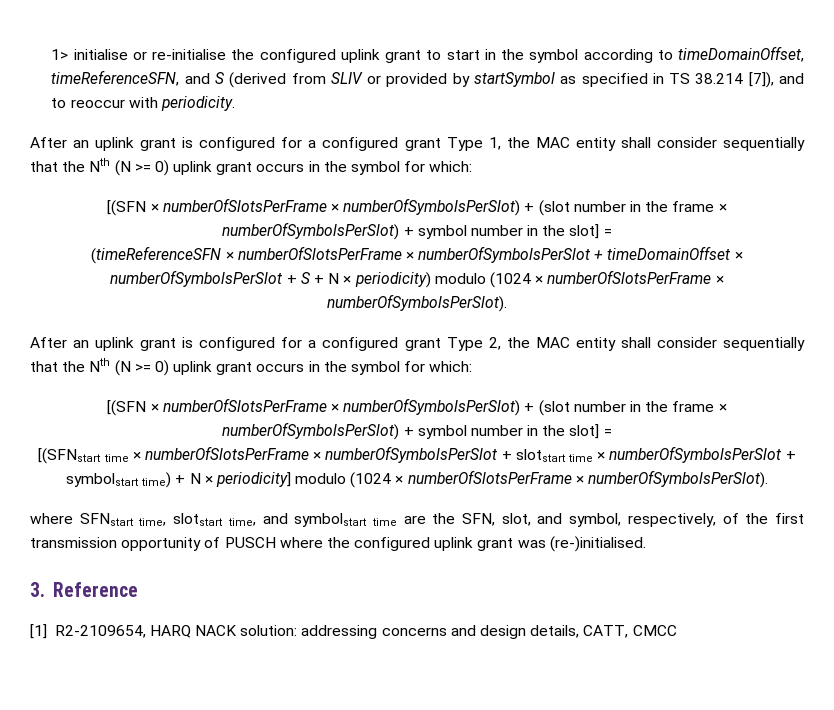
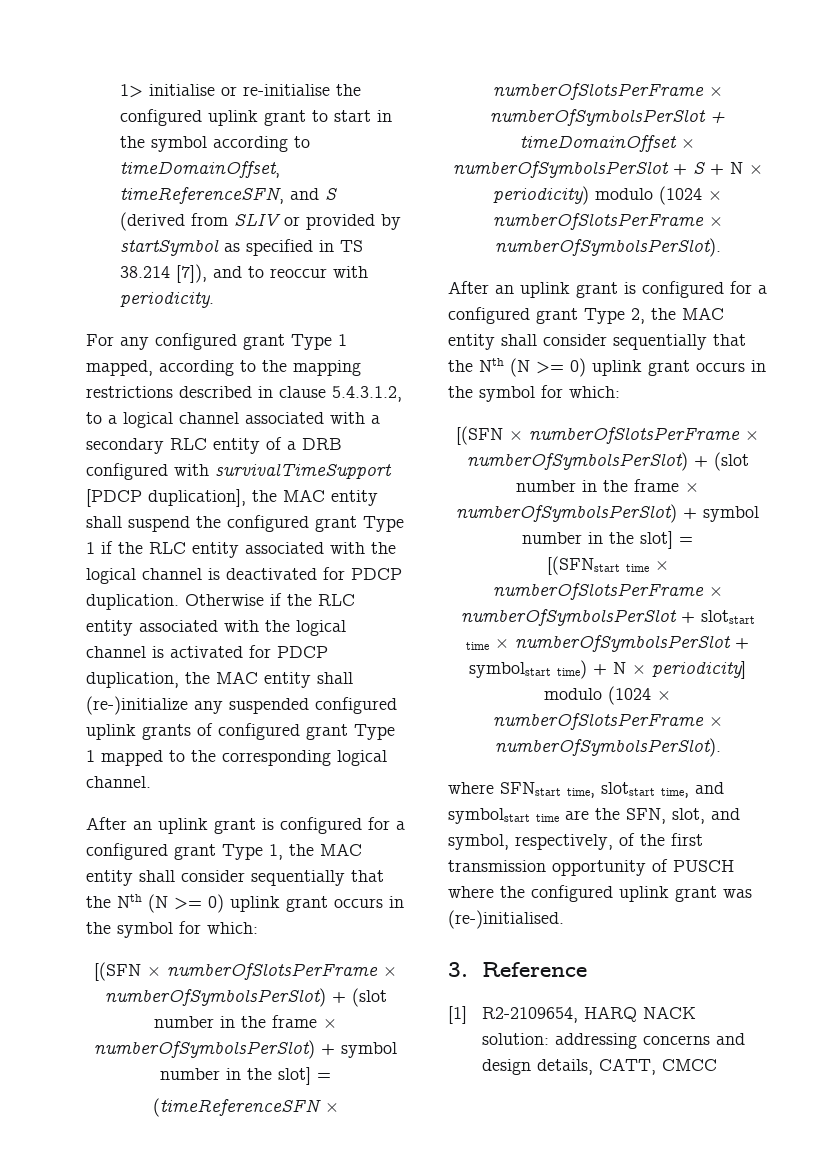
(236, 103) none -> [86,333,347,350] [86,360,361,376] [86,386,402,402] [86,412,380,428] [86,437,342,454] [86,463,392,480] [86,489,378,507] [86,515,404,532] [86,541,396,558] [86,567,402,584] [86,593,355,610] [86,620,346,636] [86,645,328,658] [86,671,353,688] [86,696,397,715] [86,723,395,740] [86,750,387,766] [86,776,151,788] // For any configured grant Type 1 mapped, according to the mapping restrictions described in clause 5.4.3.1.2, to a logical channel associated with a secondary RLC entity of a DRB configured with survivalTimeSupport [PDCP duplication], the MAC entity shall suspend the configured grant Type 1 if the RLC entity associated with the logical channel is deactivated for PDCP duplication. Otherwise if the RLC entity associated with the logical channel is activated for PDCP duplication, the MAC entity shall (re-)initialize any suspended configured uplink grants of configured grant Type 1 mapped to the corresponding logical channel.

